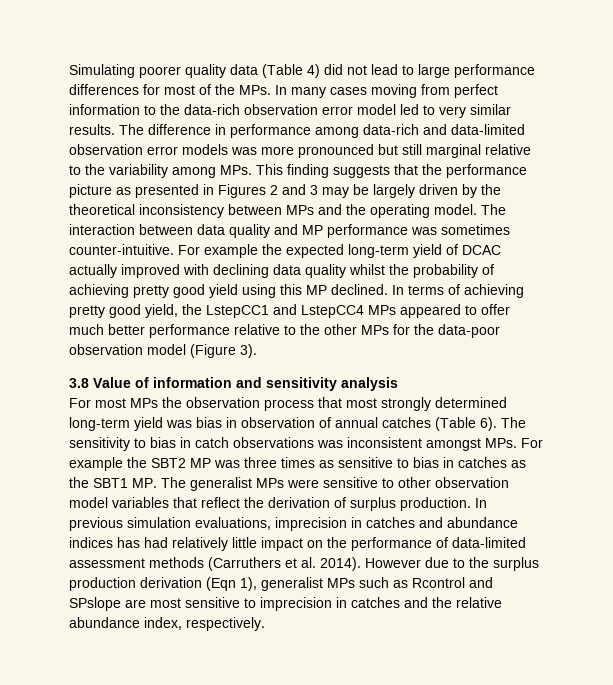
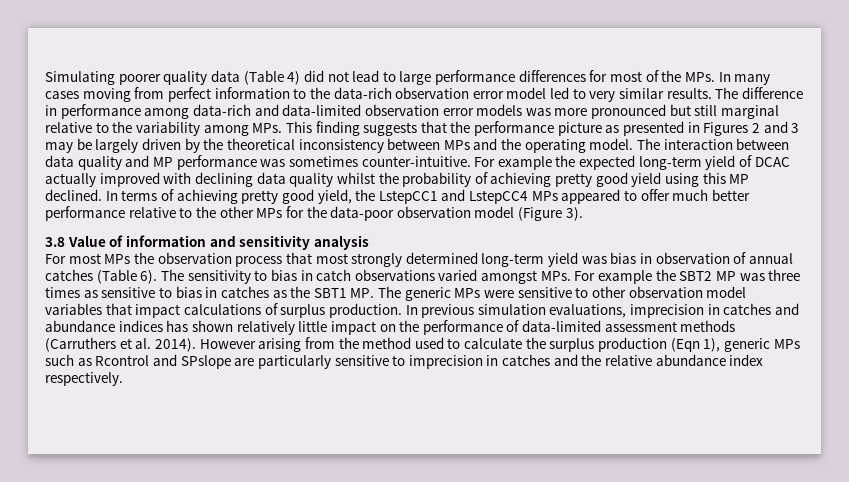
[317,437,422,448] was inconsistent -> [438,269,478,281] varied
[190,477,252,491] generalist -> [404,287,451,301] generic
[201,497,330,508] reflect the derivation -> [135,304,261,318] impact calculations
[144,537,168,548] had -> [191,320,233,332] shown
[425,557,465,568] due to -> [258,337,523,352] arising from the method used to calculate
[140,577,202,588] derivation -> (668, 344) none
[261,577,323,591] generalist -> [723,338,770,352] generic
[150,598,181,608] most -> [257,355,331,369] particularly
[144,617,182,630] index, -> [729,354,764,366] index

